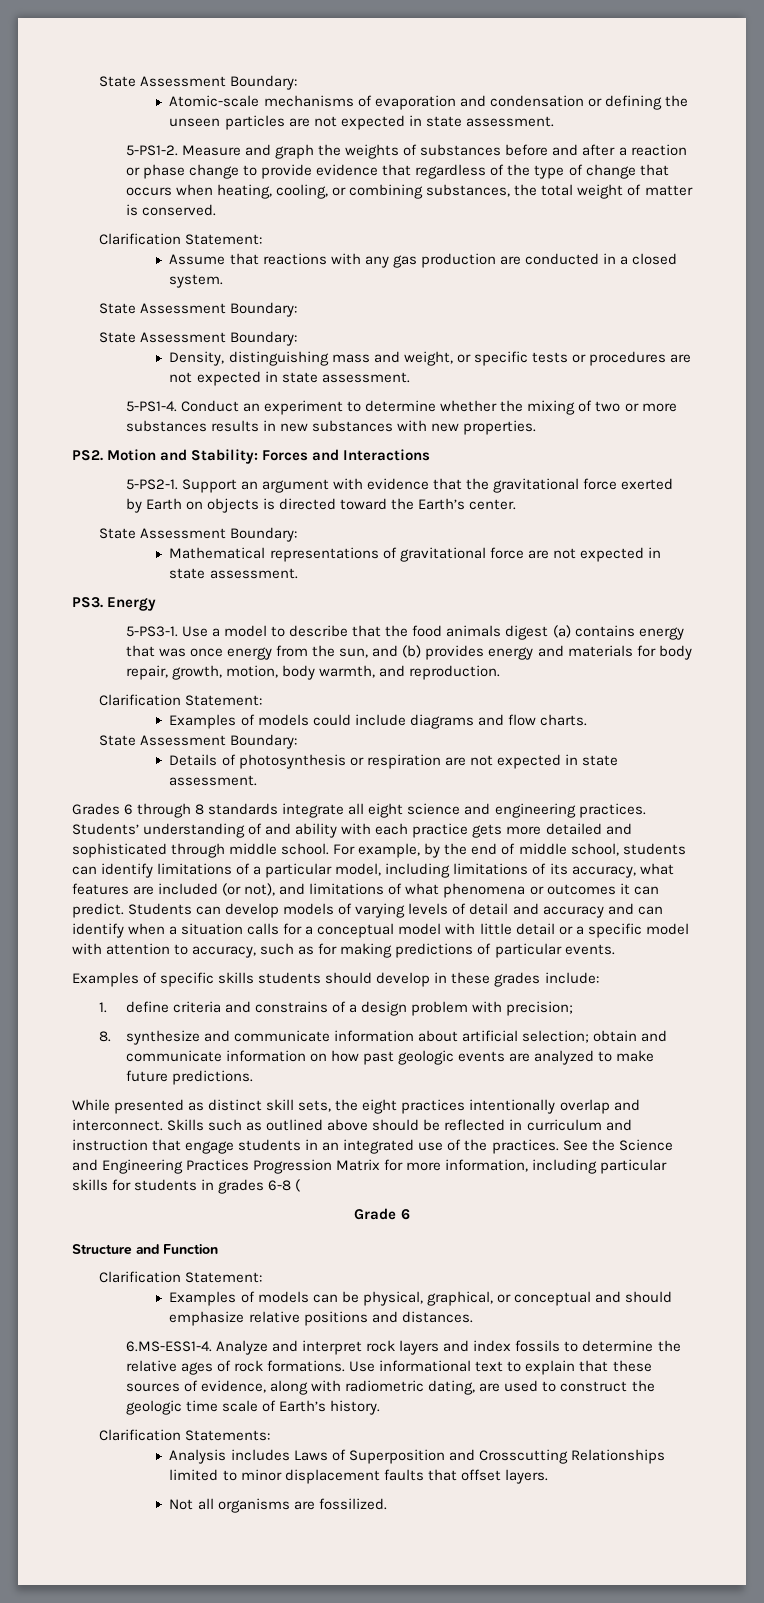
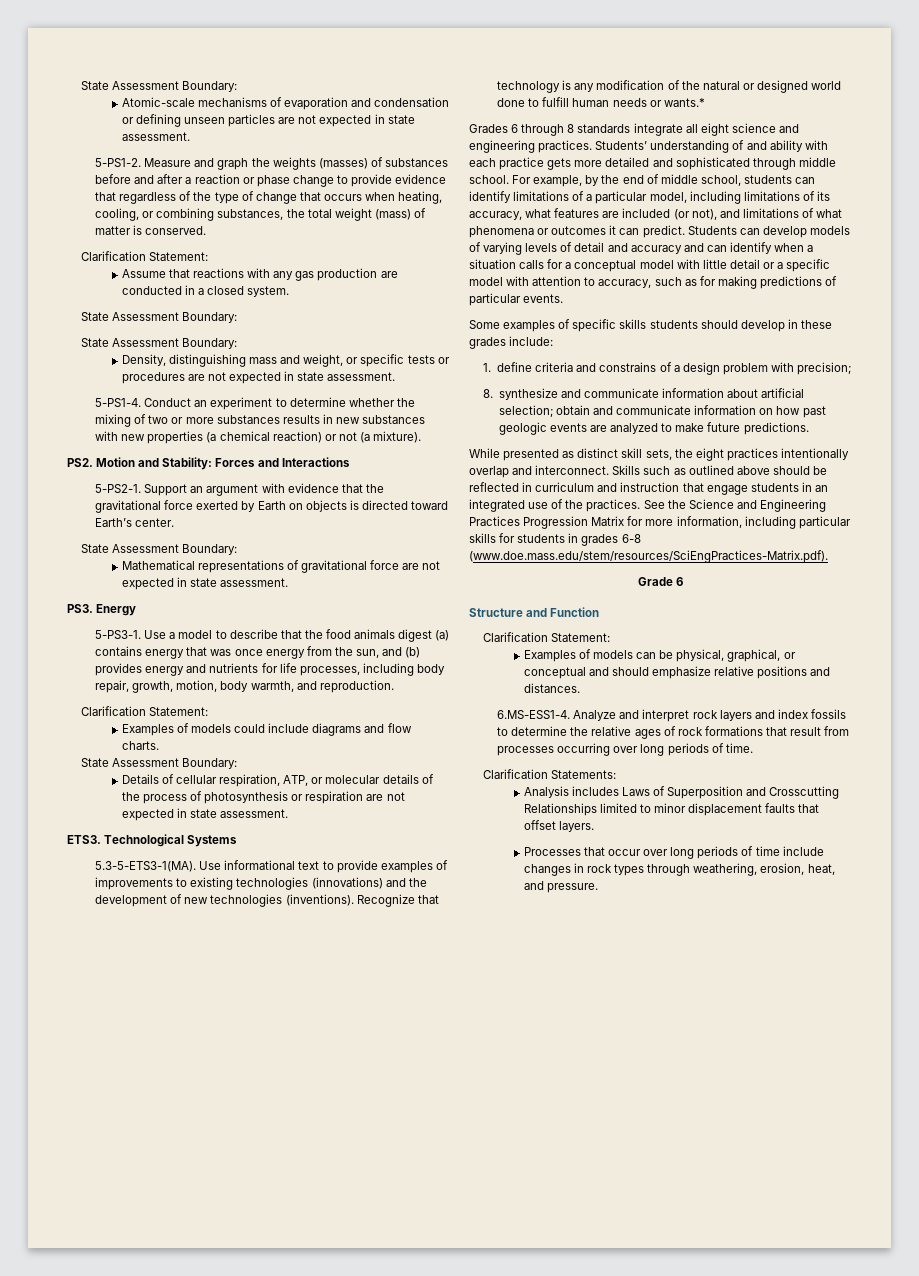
[664,95,688,107] the -> (181, 120) none
(400, 151) none -> [318,158,368,169] (masses)
(624, 191) none -> [374,209,411,220] (mass)
[463,420,537,435] properties. -> [147,431,422,444] properties (a chemical reaction) or not (a mixture).
[391,498,415,510] the -> (449, 505) none
[567,645,656,657] materials for -> [209,663,414,676] nutrients for life processes, including
(236, 760) none -> [176,774,434,787] [121,791,203,804] cellular respiration, ATP, or molecular details of the process of
(258, 780) none -> [67,834,238,847] [95,860,448,873] [95,877,427,890] [95,894,439,907] [497,80,842,93] [497,97,705,107] // ETS3. Technological Systems // 5.3-5-ETS3-1(MA). Use informational text to provide examples of improvements to existing technologies (innovations) and the development of new technologies (inventions). Recognize that technology is any modification of the natural or designed world done to fulfill human needs or wants.*
[72,972,139,987] Examples -> [469,320,556,332] Some examples
[295,1179,301,1192] ( -> [469,550,828,563] (www.doe.mass.edu/stem/resources/SciEngPractices-Matrix.pdf).
[267,1360,652,1375] [125,1380,655,1395] [125,1400,381,1415] formations. Use informational text to explain that these sources of evidence, along with radiometric dating, are used to construct the geologic time scale of Earth’s history. -> [704,726,850,736] [497,743,753,756] formations that result from processes occurring over long periods of time.
[169,1498,387,1513] Not all organisms are fossilized. -> [523,846,824,859] [523,863,835,876] [523,881,598,893] Processes that occur over long periods of time include changes in rock types through weathering, erosion, heat, and pressure.

